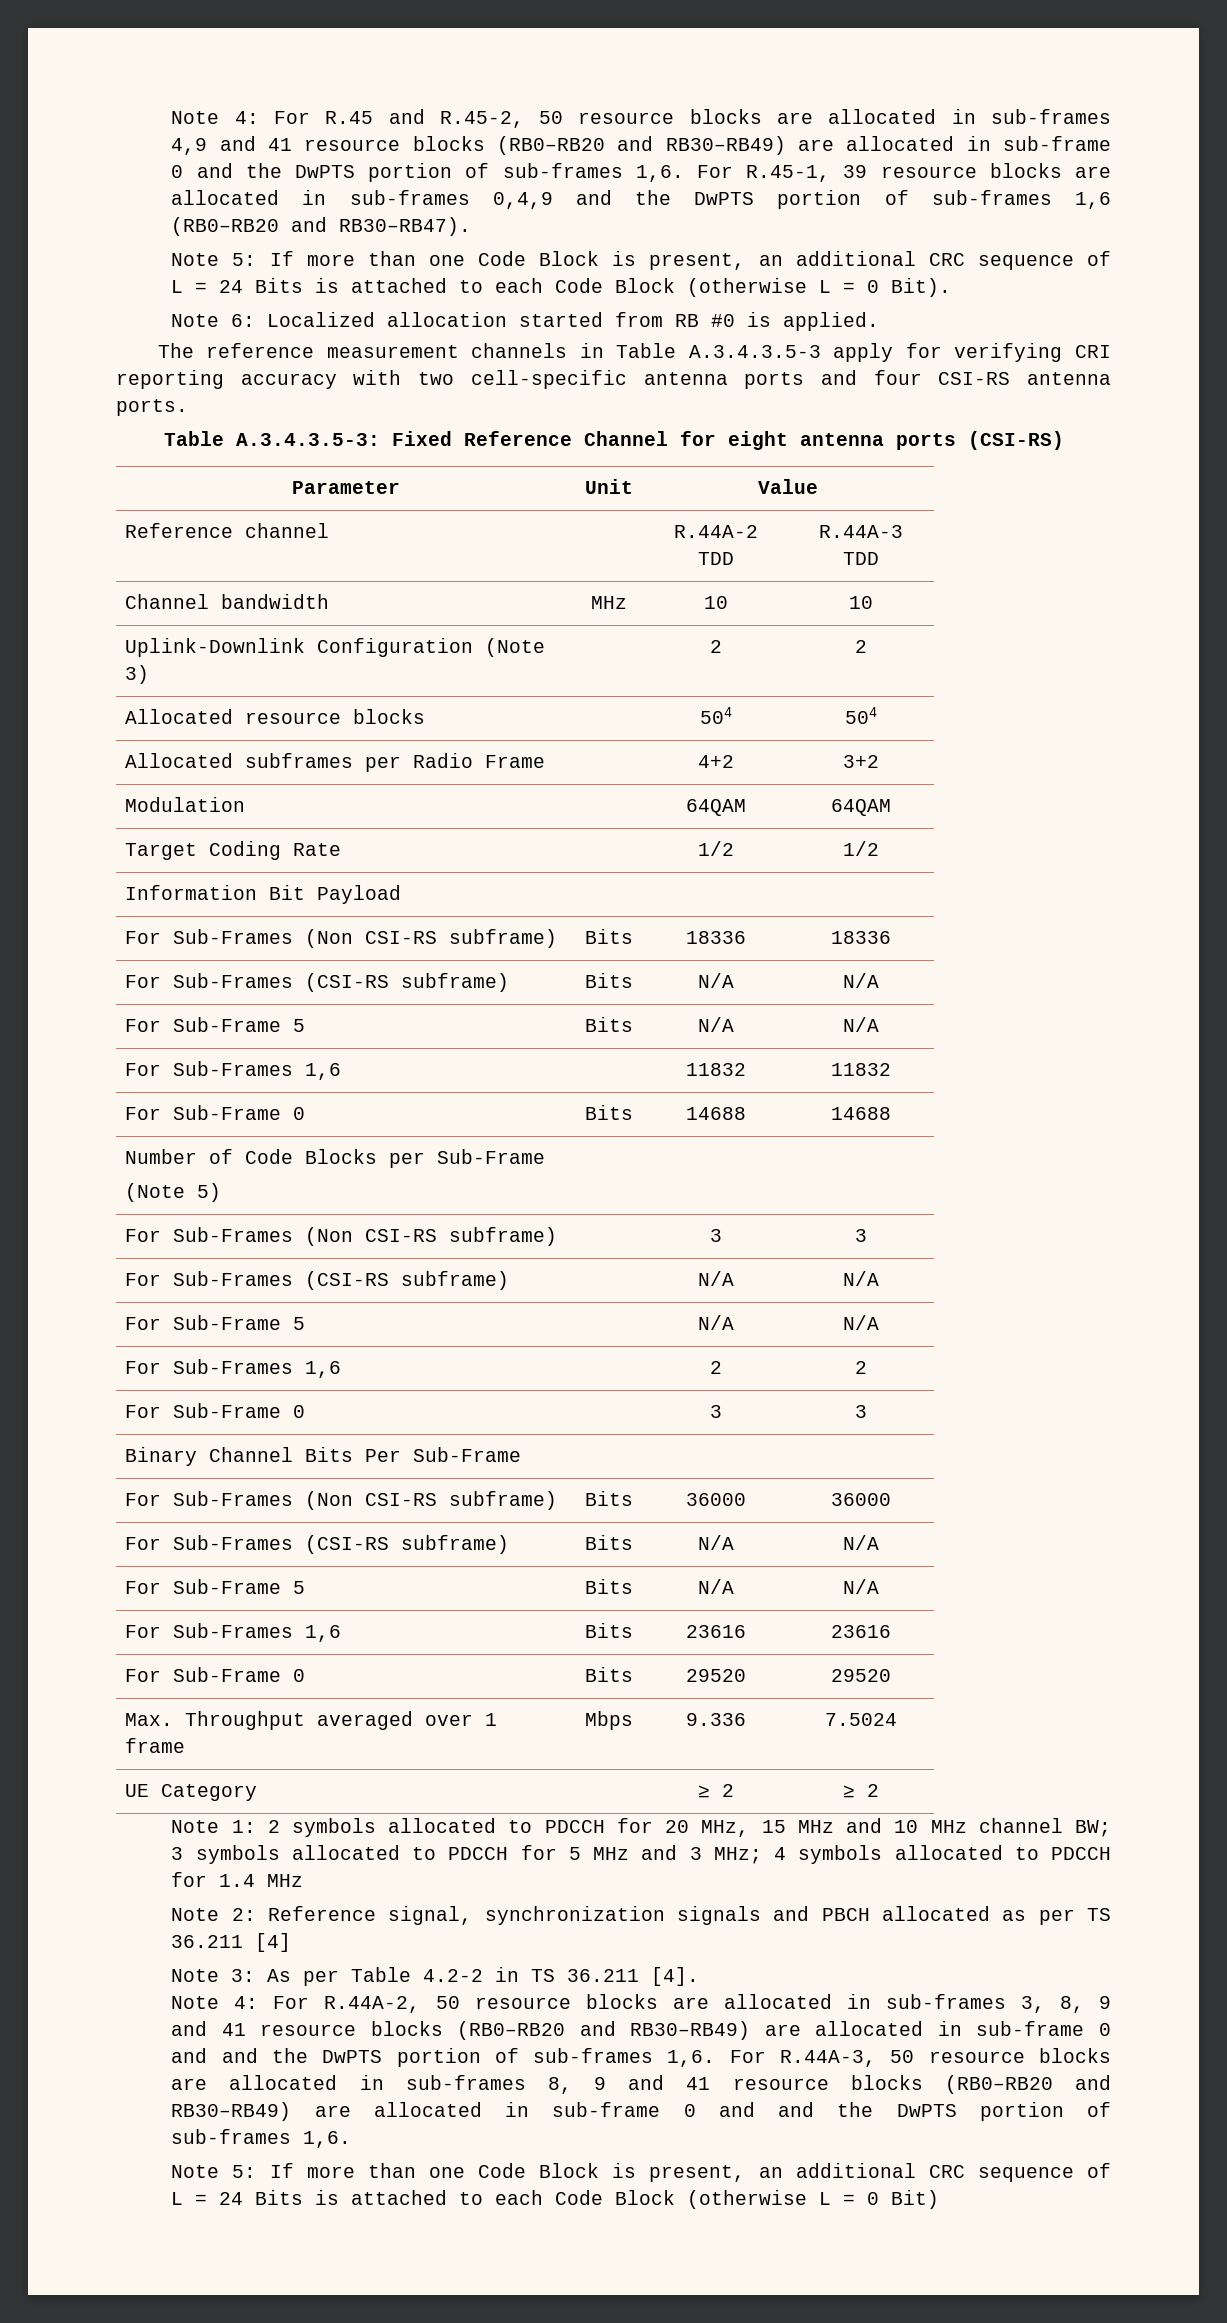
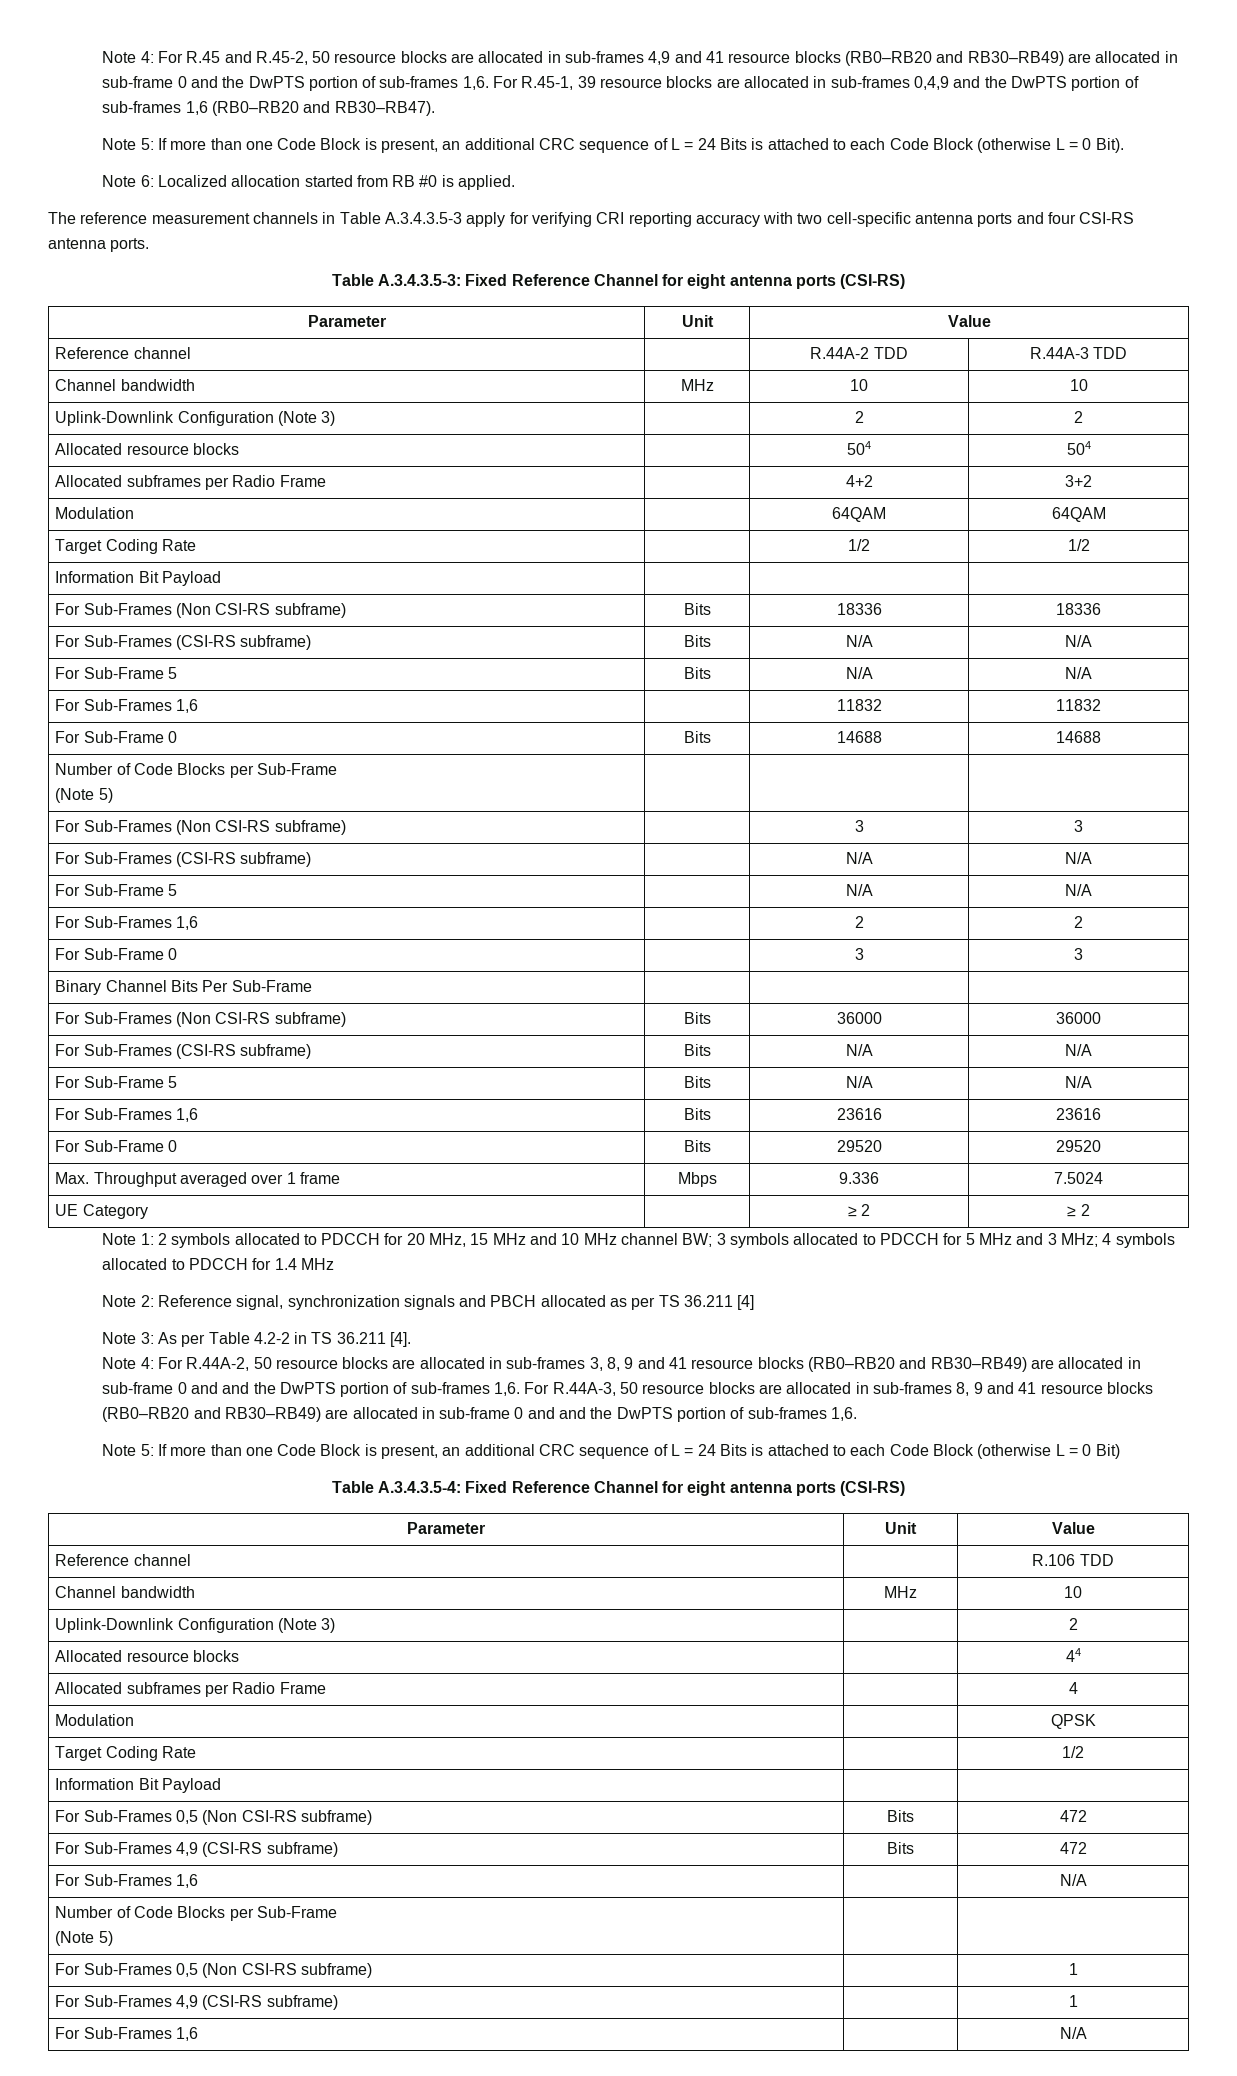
(940, 2199) none -> [331,1481,906,1496] [407,1522,485,1534] [885,1522,917,1534] [1051,1522,1095,1534] [55,1554,191,1566] [1032,1554,1114,1566] [55,1586,195,1598] [884,1586,917,1598] [1064,1586,1082,1598] [55,1618,336,1633] [1068,1618,1078,1630] [55,1650,239,1662] [1065,1648,1081,1662] [55,1682,326,1697] [1068,1682,1078,1694] [55,1714,135,1726] [1050,1714,1096,1729] [55,1746,196,1761] [1062,1746,1084,1758] [55,1778,221,1793] [55,1810,372,1825] [887,1810,914,1822] [1059,1810,1087,1822] [55,1842,338,1857] [887,1842,914,1854] [1059,1842,1087,1854] [55,1874,198,1888] [1059,1874,1087,1886] [55,1906,337,1921] [55,1931,113,1946] [55,1963,372,1978] [1068,1963,1078,1975] [55,1995,338,2010] [1068,1995,1078,2007] [55,2027,198,2041] [1059,2027,1087,2039] // Table A.3.4.3.5-4: Fixed Reference Channel for eight antenna ports (CSI-RS) // Parameter | Unit | Value // Reference channel | | R.106 TDD // Channel bandwidth | MHz | 10 // Uplink-Downlink Configuration (Note 3) | | 2 // Allocated resource blocks | | 44 // Allocated subframes per Radio Frame | | 4 // Modulation | | QPSK // Target Coding Rate | | 1/2 // Information Bit Payload | | // For Sub-Frames 0,5 (Non CSI-RS subframe) | Bits | 472 // For Sub-Frames 4,9 (CSI-RS subframe) | Bits | 472 // For Sub-Frames 1,6 | | N/A // Number of Code Blocks per Sub-Frame // (Note 5) | | // For Sub-Frames 0,5 (Non CSI-RS subframe) | | 1 // For Sub-Frames 4,9 (CSI-RS subframe) | | 1 // For Sub-Frames 1,6 | | N/A

